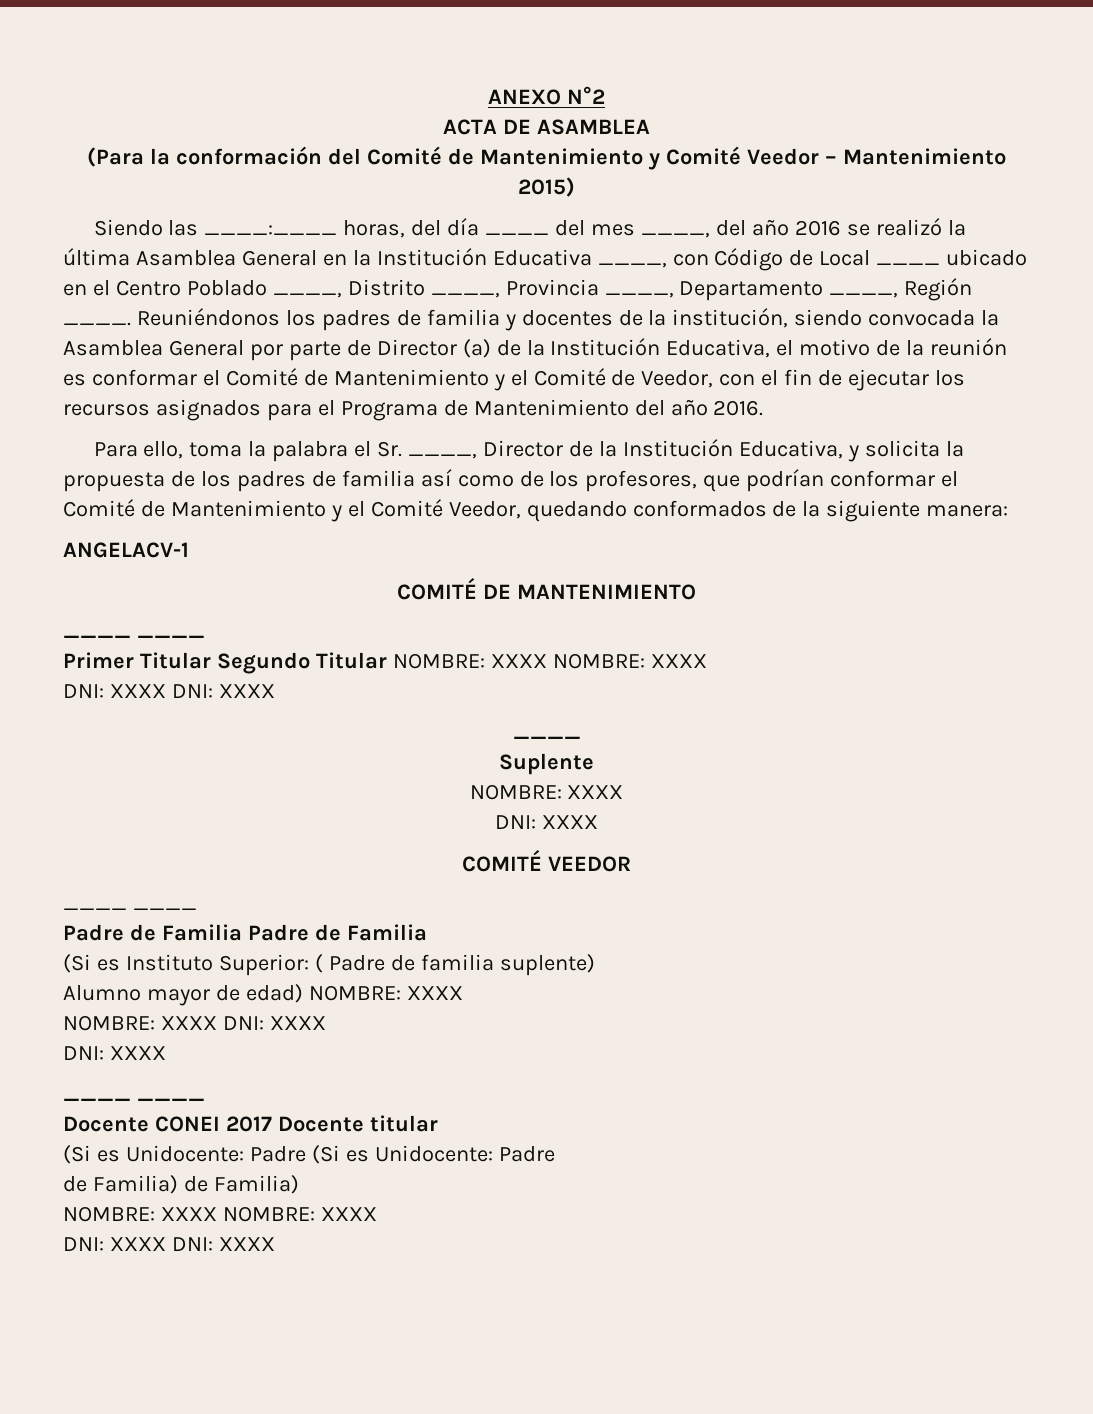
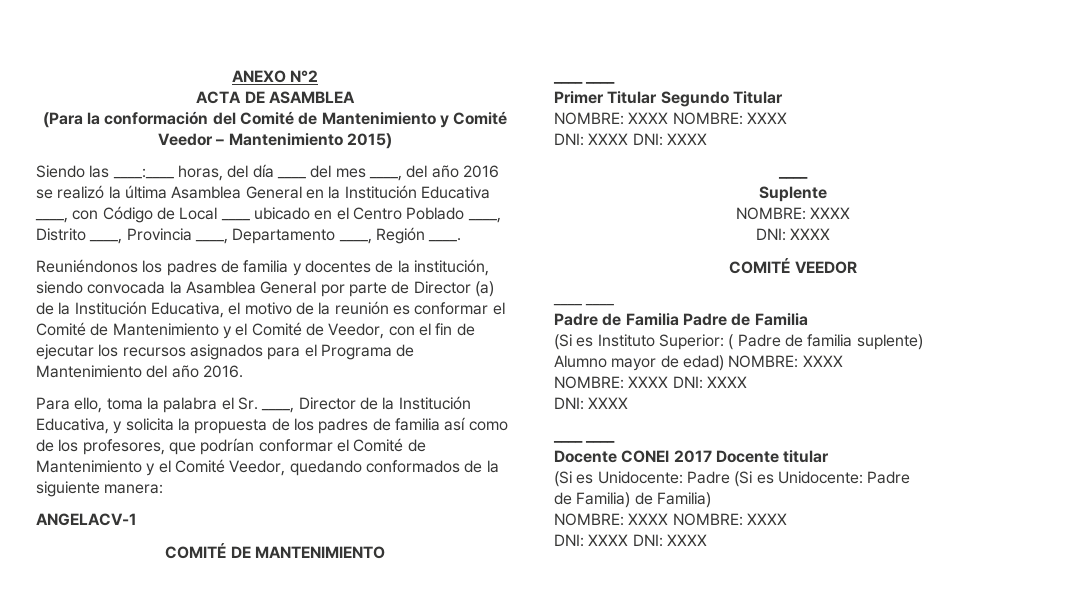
(131, 324) none -> (462, 240) //
(387, 660) none -> (783, 97) //

